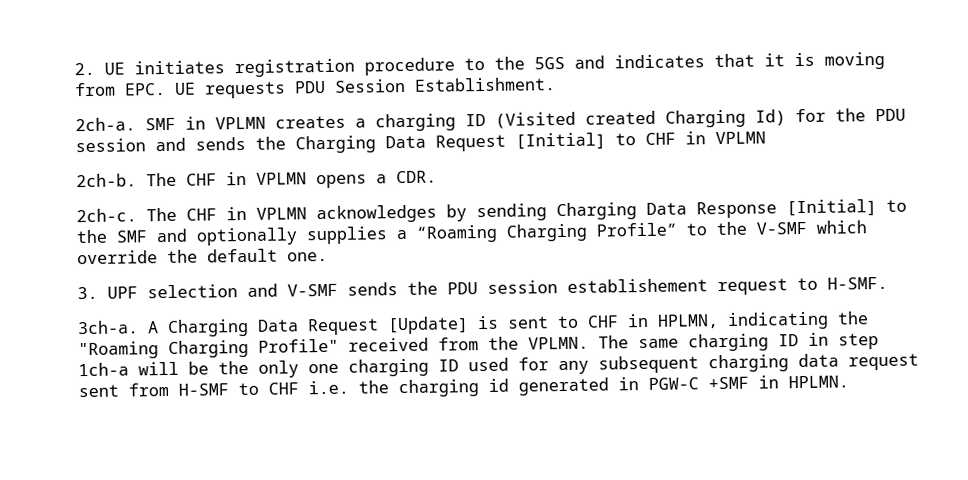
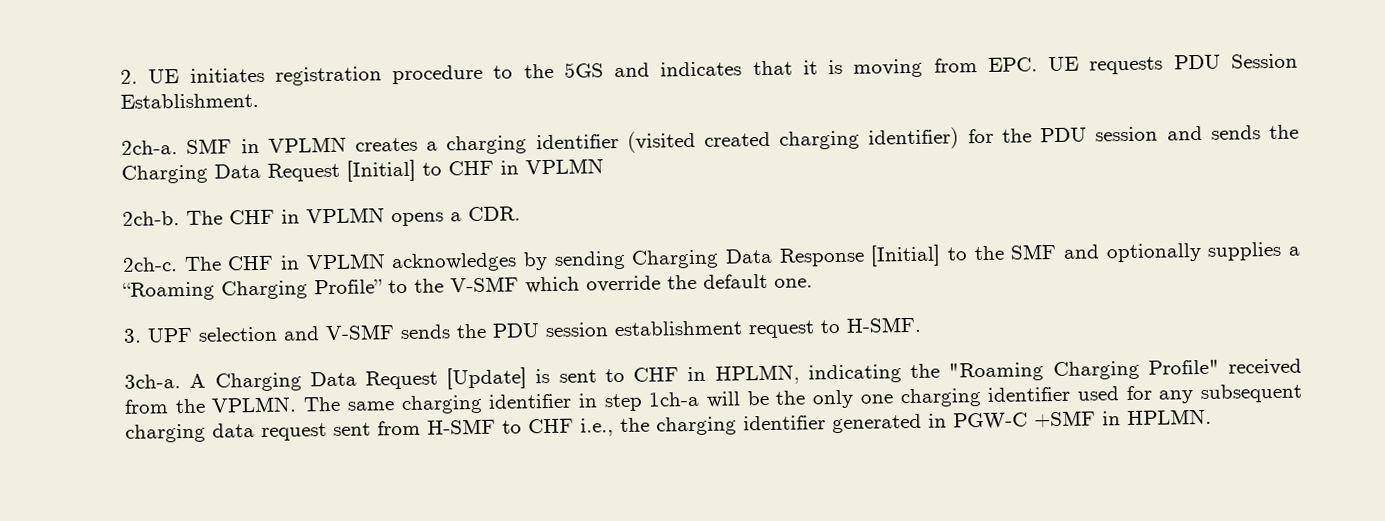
[465,109,787,129] ID (Visited created Charging Id) -> [535,127,960,153] identifier (visited created charging identifier)
[567,278,709,293] establishement -> [614,320,744,337] establishment
[778,334,800,347] ID -> [488,393,573,409] identifier
[438,359,460,372] ID -> [987,386,1071,402] identifier
[308,380,350,395] i.e. -> [580,418,615,437] i.e.,
[488,378,510,392] id -> [743,415,827,431] identifier

